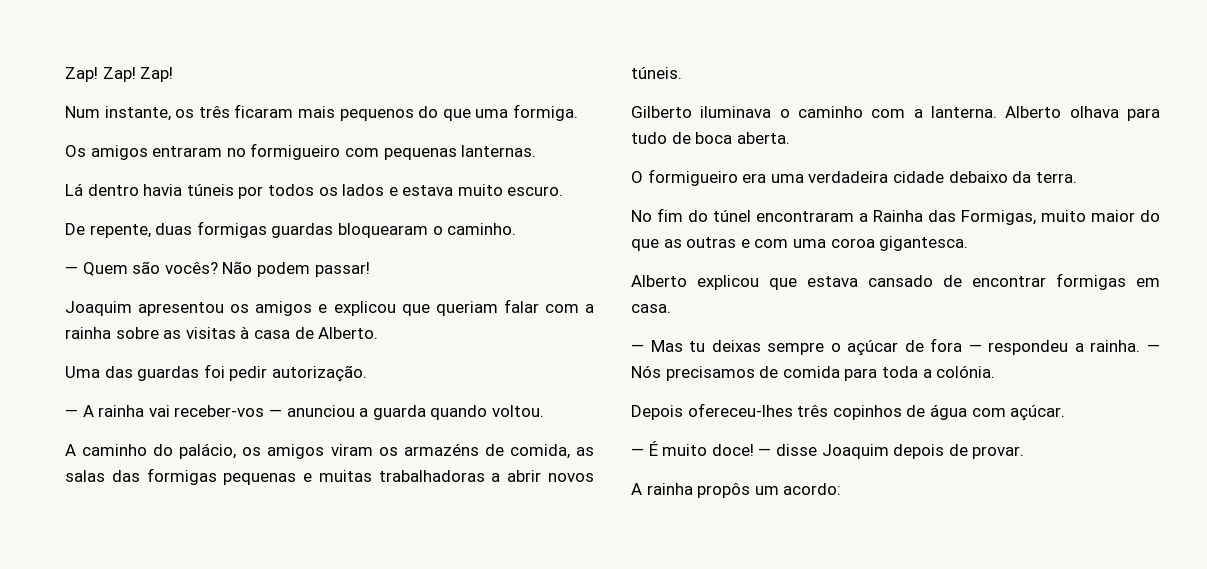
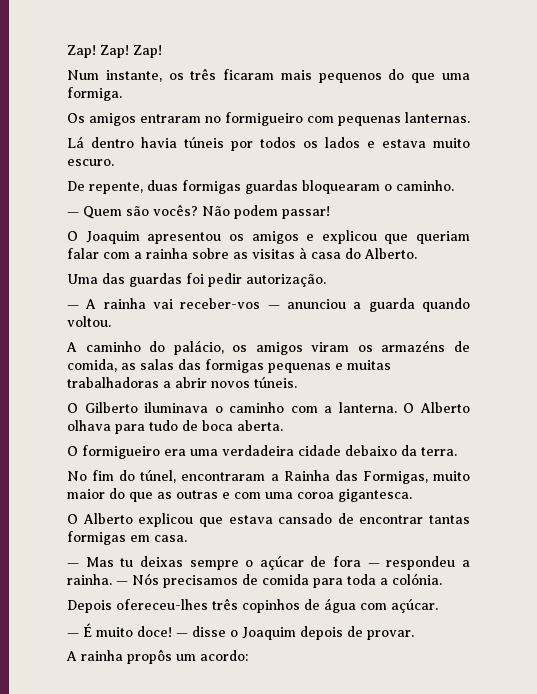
(370, 269) none -> [67,231,78,241] O
[294,327,314,339] de -> [345,248,361,259] do
(682, 73) none -> [67,403,78,413] O
(997, 112) none -> [403,403,415,413] O
[713,210,751,222] túnel -> [140,470,177,483] túnel,
(969, 243) none -> [67,514,78,524] O
(1046, 281) none -> [429,515,470,524] tantas
(817, 450) none -> [230,630,238,637] o

